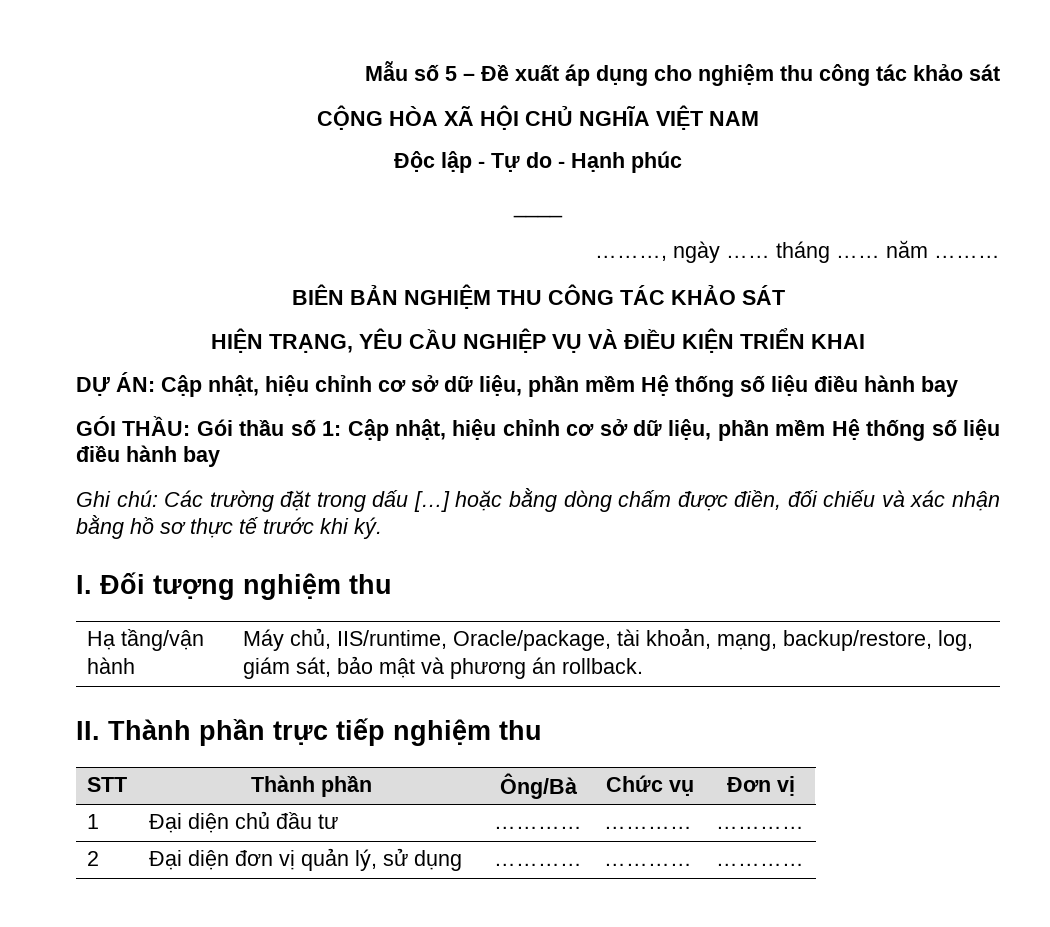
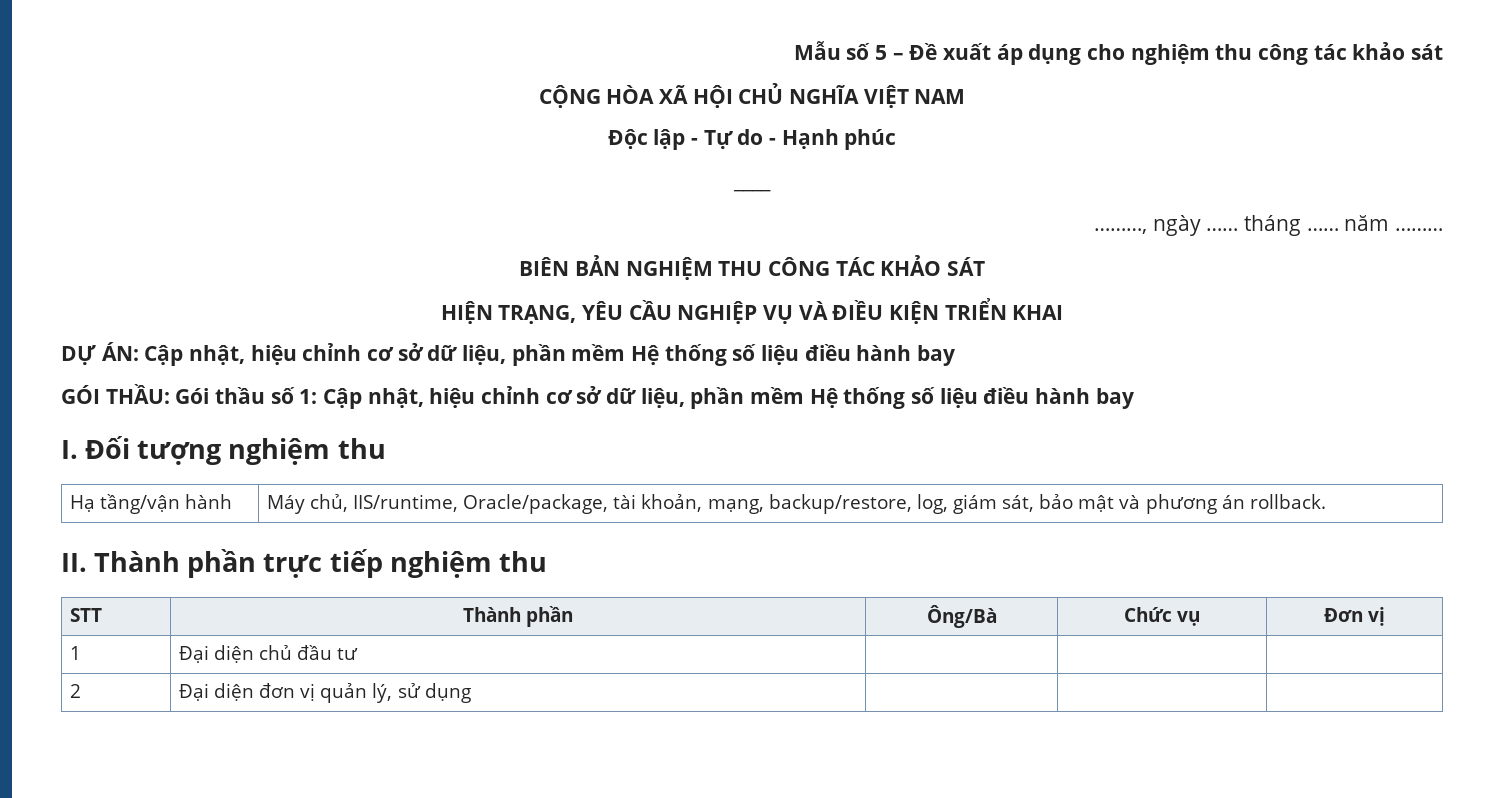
[76,488,1000,512] [76,515,382,539] // Ghi chú: Các trường đặt trong dấu […] hoặc bằng dòng chấm được điền, đối chiếu và xác nhận bằng hồ sơ thực tế trước khi ký. -> (1134, 398) none
[493,826,582,829] [603,826,692,829] [715,826,804,829] ………… | ………… | ………… -> (359, 654) | |
[493,863,582,866] [603,863,692,866] [715,863,804,866] ………… | ………… | ………… -> (471, 693) | |

